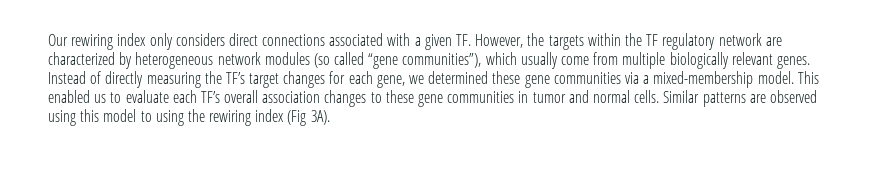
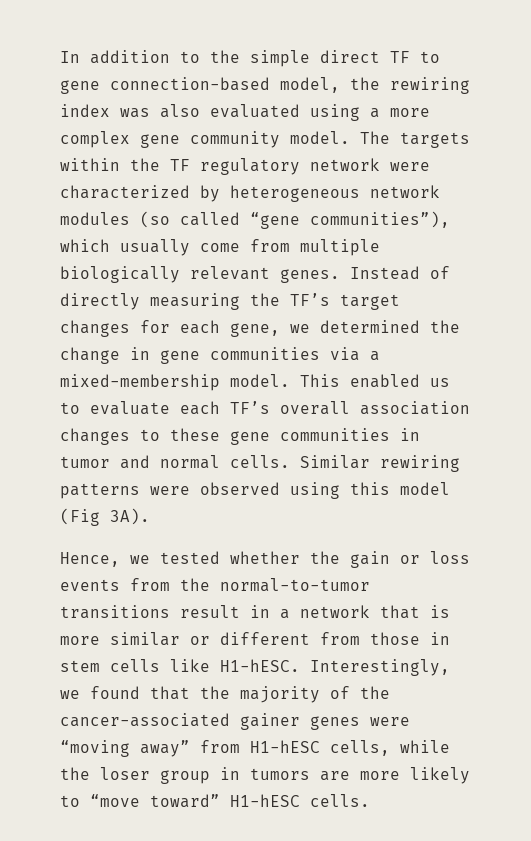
[48,33,545,50] Our rewiring index only considers direct connections associated with a given TF. However, the -> [60,50,440,67] [60,77,470,94] [60,104,430,121] [60,131,390,148] In addition to the simple direct TF to gene connection-based model, the rewiring index was also evaluated using a more complex gene community model. The
[765,37,782,46] are -> [390,162,430,171] were
[492,71,521,84] these -> [430,320,460,333] [60,347,150,364] the change in
[702,92,766,107] patterns are -> [380,455,460,472] [60,483,190,499] rewiring patterns were
[140,109,330,126] to using the rewiring index (Fig 3A). -> [60,508,150,526] [60,551,470,568] [60,578,370,592] [60,605,450,619] [60,632,450,646] [60,659,450,676] [60,686,390,703] [60,713,410,730] [60,740,450,757] [60,767,470,784] [60,794,370,808] (Fig 3A). // Hence, we tested whether the gain or loss events from the normal-to-tumor transitions result in a network that is more similar or different from those in stem cells like H1-hESC. Interestingly, we found that the majority of the cancer-associated gainer genes were “moving away” from H1-hESC cells, while the loser group in tumors are more likely to “move toward” H1-hESC cells.

